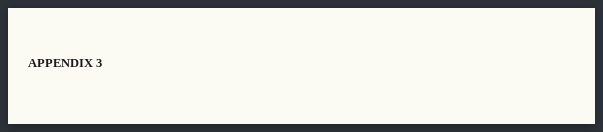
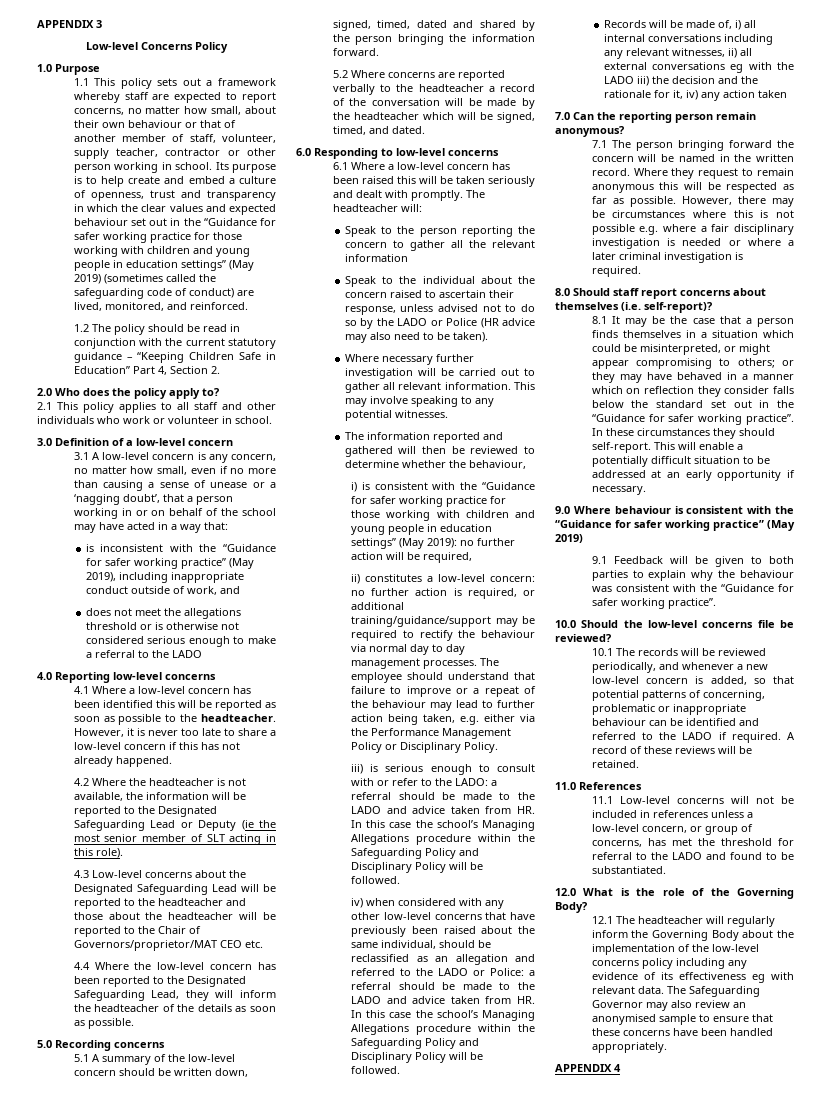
(103, 63) none -> [86,42,228,53] [37,64,100,75] [73,78,276,89] [73,92,276,103] [73,106,276,115] [73,120,236,128] [73,134,276,143] [73,148,276,159] [73,162,276,173] [73,176,276,187] [73,190,276,201] [73,204,276,215] [73,218,276,226] [73,232,242,243] [73,246,250,257] [73,260,254,271] [73,274,216,284] [73,288,254,299] [73,302,248,311] [73,324,240,335] [73,338,276,349] [73,352,276,363] [73,366,220,375] [37,388,219,399] [37,402,276,413] [37,416,272,424] [37,438,233,446] [73,452,276,463] [73,466,276,475] [73,480,276,491] [73,494,233,505] [73,508,276,519] [73,522,228,533] [85,544,276,552] [85,558,254,569] [85,572,244,583] [85,586,240,595] [85,608,241,619] [85,622,239,630] [85,636,276,647] [85,650,202,658] [37,672,216,683] [73,686,251,694] [73,700,276,711] [73,714,276,725] [73,728,276,737] [73,742,240,750] [73,756,172,767] [73,778,246,786] [73,792,246,801] [73,806,217,817] [73,820,276,831] [73,834,276,845] [73,848,123,858] [73,870,246,878] [73,884,276,895] [73,898,246,909] [73,912,276,920] [73,926,201,937] [73,940,263,951] [73,962,276,970] [73,976,246,987] [73,990,276,1001] [73,1004,276,1012] [73,1018,134,1029] [37,1040,165,1051] [73,1054,235,1065] [73,1068,248,1077] [332,20,535,31] [332,34,535,45] [332,48,379,56] [332,70,505,81] [332,84,535,95] [332,98,535,109] [332,112,535,123] [332,126,425,135] [296,148,499,159] [332,162,510,170] [332,176,535,187] [332,190,485,201] [332,204,422,212] [344,226,535,237] [344,240,535,251] [344,254,408,262] [344,276,535,287] [344,290,514,298] [344,304,535,315] [344,318,535,329] [344,332,488,343] [344,354,474,365] [344,368,535,379] [344,382,535,393] [344,396,494,407] [344,410,448,421] [344,432,503,443] [344,446,535,457] [344,460,526,469] [351,482,535,492] [351,496,507,507] [351,510,535,521] [351,524,493,535] [351,538,516,549] [351,552,473,563] [351,574,535,584] [351,588,535,599] [351,602,405,610] [351,616,535,627] [351,630,535,641] [351,644,466,655] [351,658,500,669] [351,672,535,683] [351,686,536,697] [351,700,535,711] [351,714,535,725] [351,728,512,739] [351,742,499,753] [351,764,535,775] [351,778,498,786] [351,792,535,800] [351,806,535,814] [351,820,535,831] [351,834,535,845] [351,848,480,859] [351,862,484,873] [351,876,401,884] [351,898,505,909] [351,912,535,920] [351,926,535,937] [351,940,492,949] [351,954,535,965] [351,968,535,976] [351,982,535,990] [351,996,535,1004] [351,1010,535,1021] [351,1024,535,1035] [351,1038,480,1049] [351,1052,484,1063] [351,1066,401,1074] [603,20,756,30] [603,34,773,45] [603,48,752,59] [603,62,794,73] [603,76,758,86] [603,90,787,101] [555,112,756,123] [555,126,624,137] [591,140,794,151] [591,154,794,162] [591,168,794,179] [591,182,794,193] [591,196,794,207] [591,210,794,218] [591,224,794,235] [591,238,794,249] [591,252,743,263] [591,266,641,277] [555,288,766,299] [555,302,712,313] [591,316,794,327] [591,330,794,338] [591,344,770,355] [591,358,794,369] [591,372,794,383] [591,386,794,397] [591,400,794,408] [591,414,794,425] [591,428,775,439] [591,442,743,453] [591,456,770,467] [591,470,795,481] [591,486,646,495] [555,506,794,514] [555,520,795,531] [555,534,583,543] [591,556,794,567] [591,570,794,581] [591,584,794,592] [591,598,716,609] [555,620,794,628] [555,634,611,642] [591,648,766,656] [591,662,768,673] [591,676,794,685] [591,690,765,701] [591,704,746,715] [591,718,759,726] [591,732,795,743] [591,746,752,754] [591,760,639,768] [555,782,642,790] [591,796,794,804] [591,810,753,818] [591,824,753,835] [591,838,794,847] [591,852,794,860] [591,866,666,874] [555,888,794,899] [555,902,587,913] [591,916,775,927] [591,930,794,941] [591,944,759,955] [591,958,747,969] [591,972,794,983] [591,986,760,997] [591,1000,746,1011] [591,1014,773,1025] [591,1028,773,1036] [591,1042,667,1053] [555,1064,621,1072] // Low-level Concerns Policy // 1.0 Purpose // 1.1 This policy sets out a framework whereby staff are expected to report concerns, no matter how small, about their own behaviour or that of another member of staff, volunteer, supply teacher, contractor or other person working in school. Its purpose is to help create and embed a culture of openness, trust and transparency in which the clear values and expected behaviour set out in the “Guidance for safer working practice for those working with children and young people in education settings” (May 2019) (sometimes called the safeguarding code of conduct) are lived, monitored, and reinforced. // 1.2 The policy should be read in conjunction with the current statutory guidance – “Keeping Children Safe in Education” Part 4, Section 2. // 2.0 Who does the policy apply to? // 2.1 This policy applies to all staff and other individuals who work or volunteer in school. // 3.0 Definition of a low-level concern // 3.1 A low-level concern is any concern, no matter how small, even if no more than causing a sense of unease or a ‘nagging doubt’, that a person working in or on behalf of the school may have acted in a way that: // is inconsistent with the “Guidance for safer working practice” (May 2019), including inappropriate conduct outside of work, and // does not meet the allegations threshold or is otherwise not considered serious enough to make a referral to the LADO // 4.0 Reporting low-level concerns // 4.1 Where a low-level concern has been identified this will be reported as soon as possible to the headteacher. However, it is never too late to share a low-level concern if this has not already happened. // 4.2 Where the headteacher is not available, the information will be reported to the Designated Safeguarding Lead or Deputy (ie the most senior member of SLT acting in this role). // 4.3 Low-level concerns about the Designated Safeguarding Lead will be reported to the headteacher and those about the headteacher will be reported to the Chair of Governors/proprietor/MAT CEO etc. // 4.4 Where the low-level concern has been reported to the Designated Safeguarding Lead, they will inform the headteacher of the details as soon as possible. // 5.0 Recording concerns // 5.1 A summary of the low-level concern should be written down, signed, timed, dated and shared by the person bringing the information forward. // 5.2 Where concerns are reported verbally to the headteacher a record of the conversation will be made by the headteacher which will be signed, timed, and dated. // 6.0 Responding to low-level concerns // 6.1 Where a low-level concern has been raised this will be taken seriously and dealt with promptly. The headteacher will: // Speak to the person reporting the concern to gather all the relevant information // Speak to the individual about the concern raised to ascertain their response, unless advised not to do so by the LADO or Police (HR advice may also need to be taken). // Where necessary further investigation will be carried out to gather all relevant information. This may involve speaking to any potential witnesses. // The information reported and gathered will then be reviewed to determine whether the behaviour, // i) is consistent with the “Guidance for safer working practice for those working with children and young people in education settings” (May 2019): no further action will be required, // ii) constitutes a low-level concern: no further action is required, or additional training/guidance/support may be required to rectify the behaviour via normal day to day management processes. The employee should understand that failure to improve or a repeat of the behaviour may lead to further action being taken, e.g. either via the Performance Management Policy or Disciplinary Policy. // iii) is serious enough to consult with or refer to the LADO: a referral should be made to the LADO and advice taken from HR. In this case the school’s Managing Allegations procedure within the Safeguarding Policy and Disciplinary Policy will be followed. // iv) when considered with any other low-level concerns that have previously been raised about the same individual, should be reclassified as an allegation and referred to the LADO or Police: a referral should be made to the LADO and advice taken from HR. In this case the school’s Managing Allegations procedure within the Safeguarding Policy and Disciplinary Policy will be followed. // Records will be made of, i) all internal conversations including any relevant witnesses, ii) all external conversations eg with the LADO iii) the decision and the rationale for it, iv) any action taken // 7.0 Can the reporting person remain anonymous? // 7.1 The person bringing forward the concern will be named in the written record. Where they request to remain anonymous this will be respected as far as possible. However, there may be circumstances where this is not possible e.g. where a fair disciplinary investigation is needed or where a later criminal investigation is required. // 8.0 Should staff report concerns about themselves (i.e. self-report)? // 8.1 It may be the case that a person finds themselves in a situation which could be misinterpreted, or might appear compromising to others; or they may have behaved in a manner which on reflection they consider falls below the standard set out in the “Guidance for safer working practice”. In these circumstances they should self-report. This will enable a potentially difficult situation to be addressed at an early opportunity if necessary. // 9.0 Where behaviour is consistent with the “Guidance for safer working practice” (May 2019) // 9.1 Feedback will be given to both parties to explain why the behaviour was consistent with the “Guidance for safer working practice”. // 10.0 Should the low-level concerns file be reviewed? // 10.1 The records will be reviewed periodically, and whenever a new low-level concern is added, so that potential patterns of concerning, problematic or inappropriate behaviour can be identified and referred to the LADO if required. A record of these reviews will be retained. // 11.0 References // 11.1 Low-level concerns will not be included in references unless a low-level concern, or group of concerns, has met the threshold for referral to the LADO and found to be substantiated. // 12.0 What is the role of the Governing Body? // 12.1 The headteacher will regularly inform the Governing Body about the implementation of the low-level concerns policy including any evidence of its effectiveness eg with relevant data. The Safeguarding Governor may also review an anonymised sample to ensure that these concerns have been handled appropriately. // APPENDIX 4

